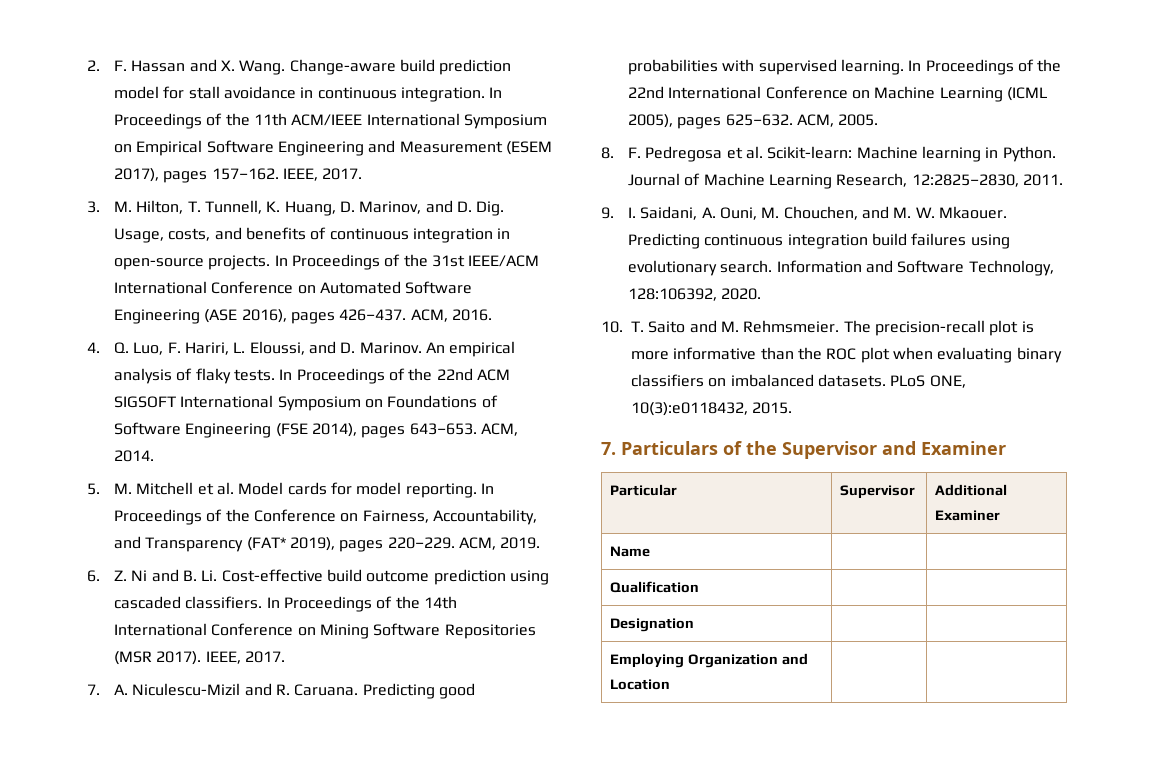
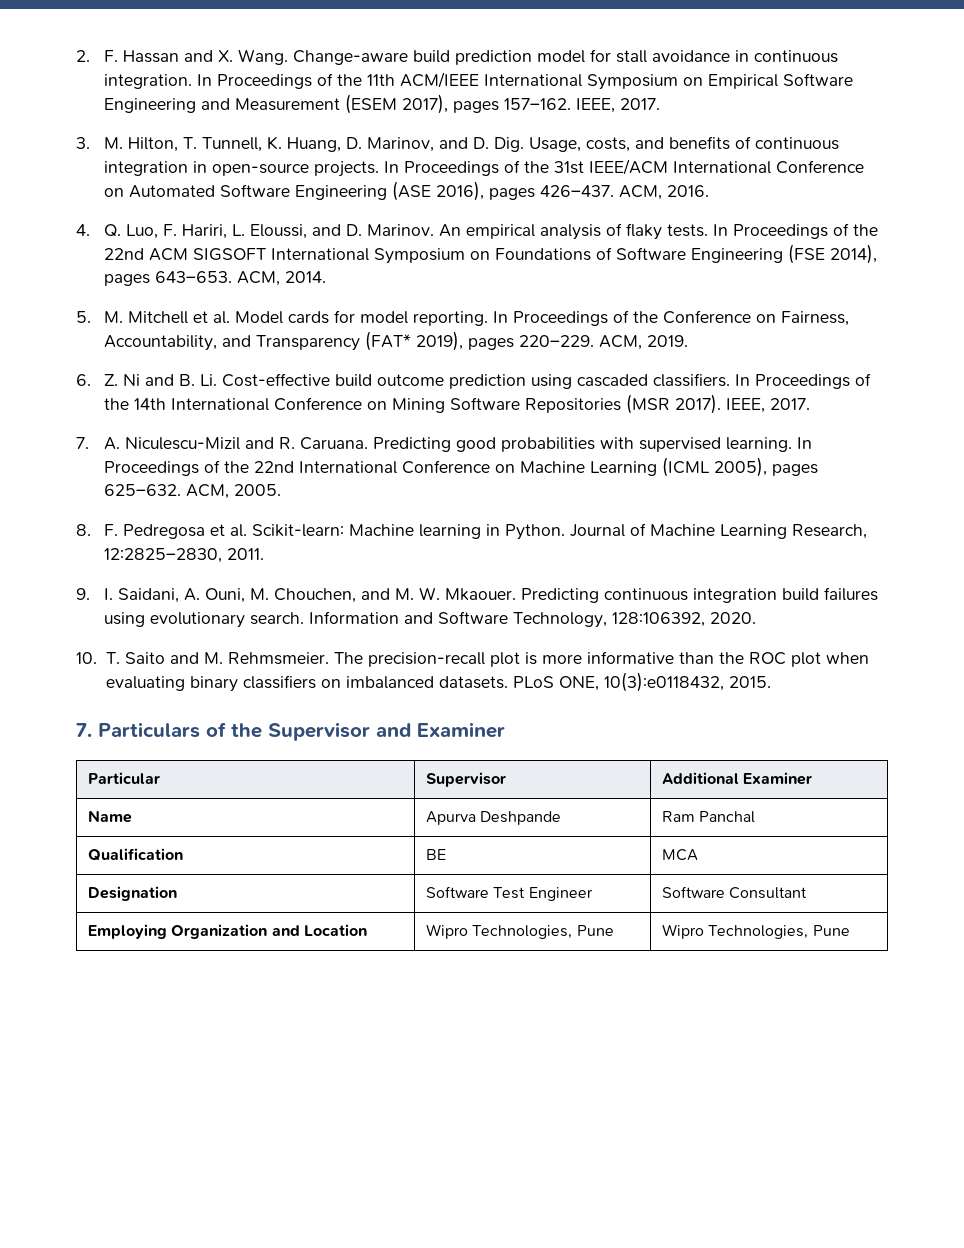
(651, 551) | -> [425,811,562,825] [661,811,756,823] Apurva Deshpande | Ram Panchal
(700, 587) | -> [425,849,446,860] [661,849,698,861] BE | MCA
(695, 625) | -> [425,886,593,901] [661,886,808,899] Software Test Engineer | Software Consultant
(671, 684) | -> [425,924,614,939] [661,924,850,939] Wipro Technologies, Pune | Wipro Technologies, Pune

